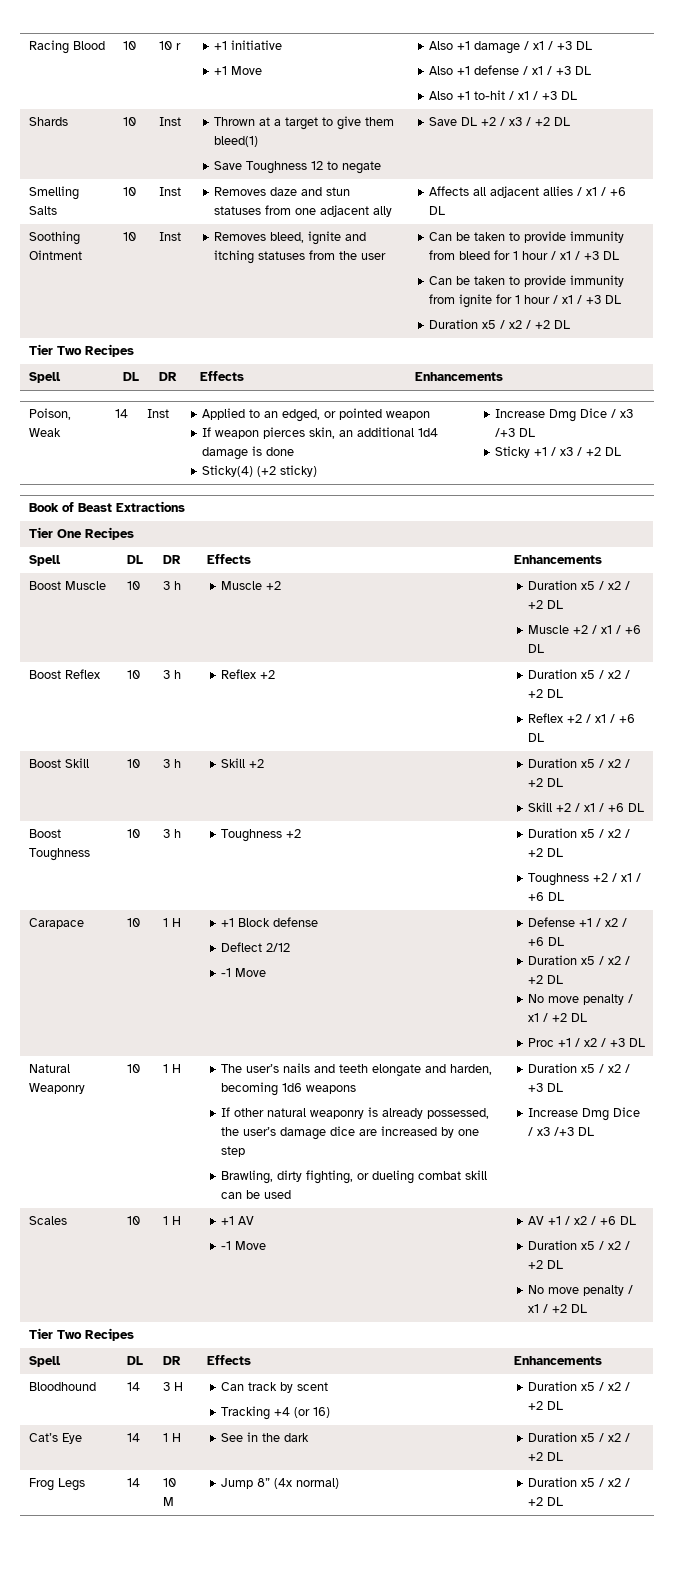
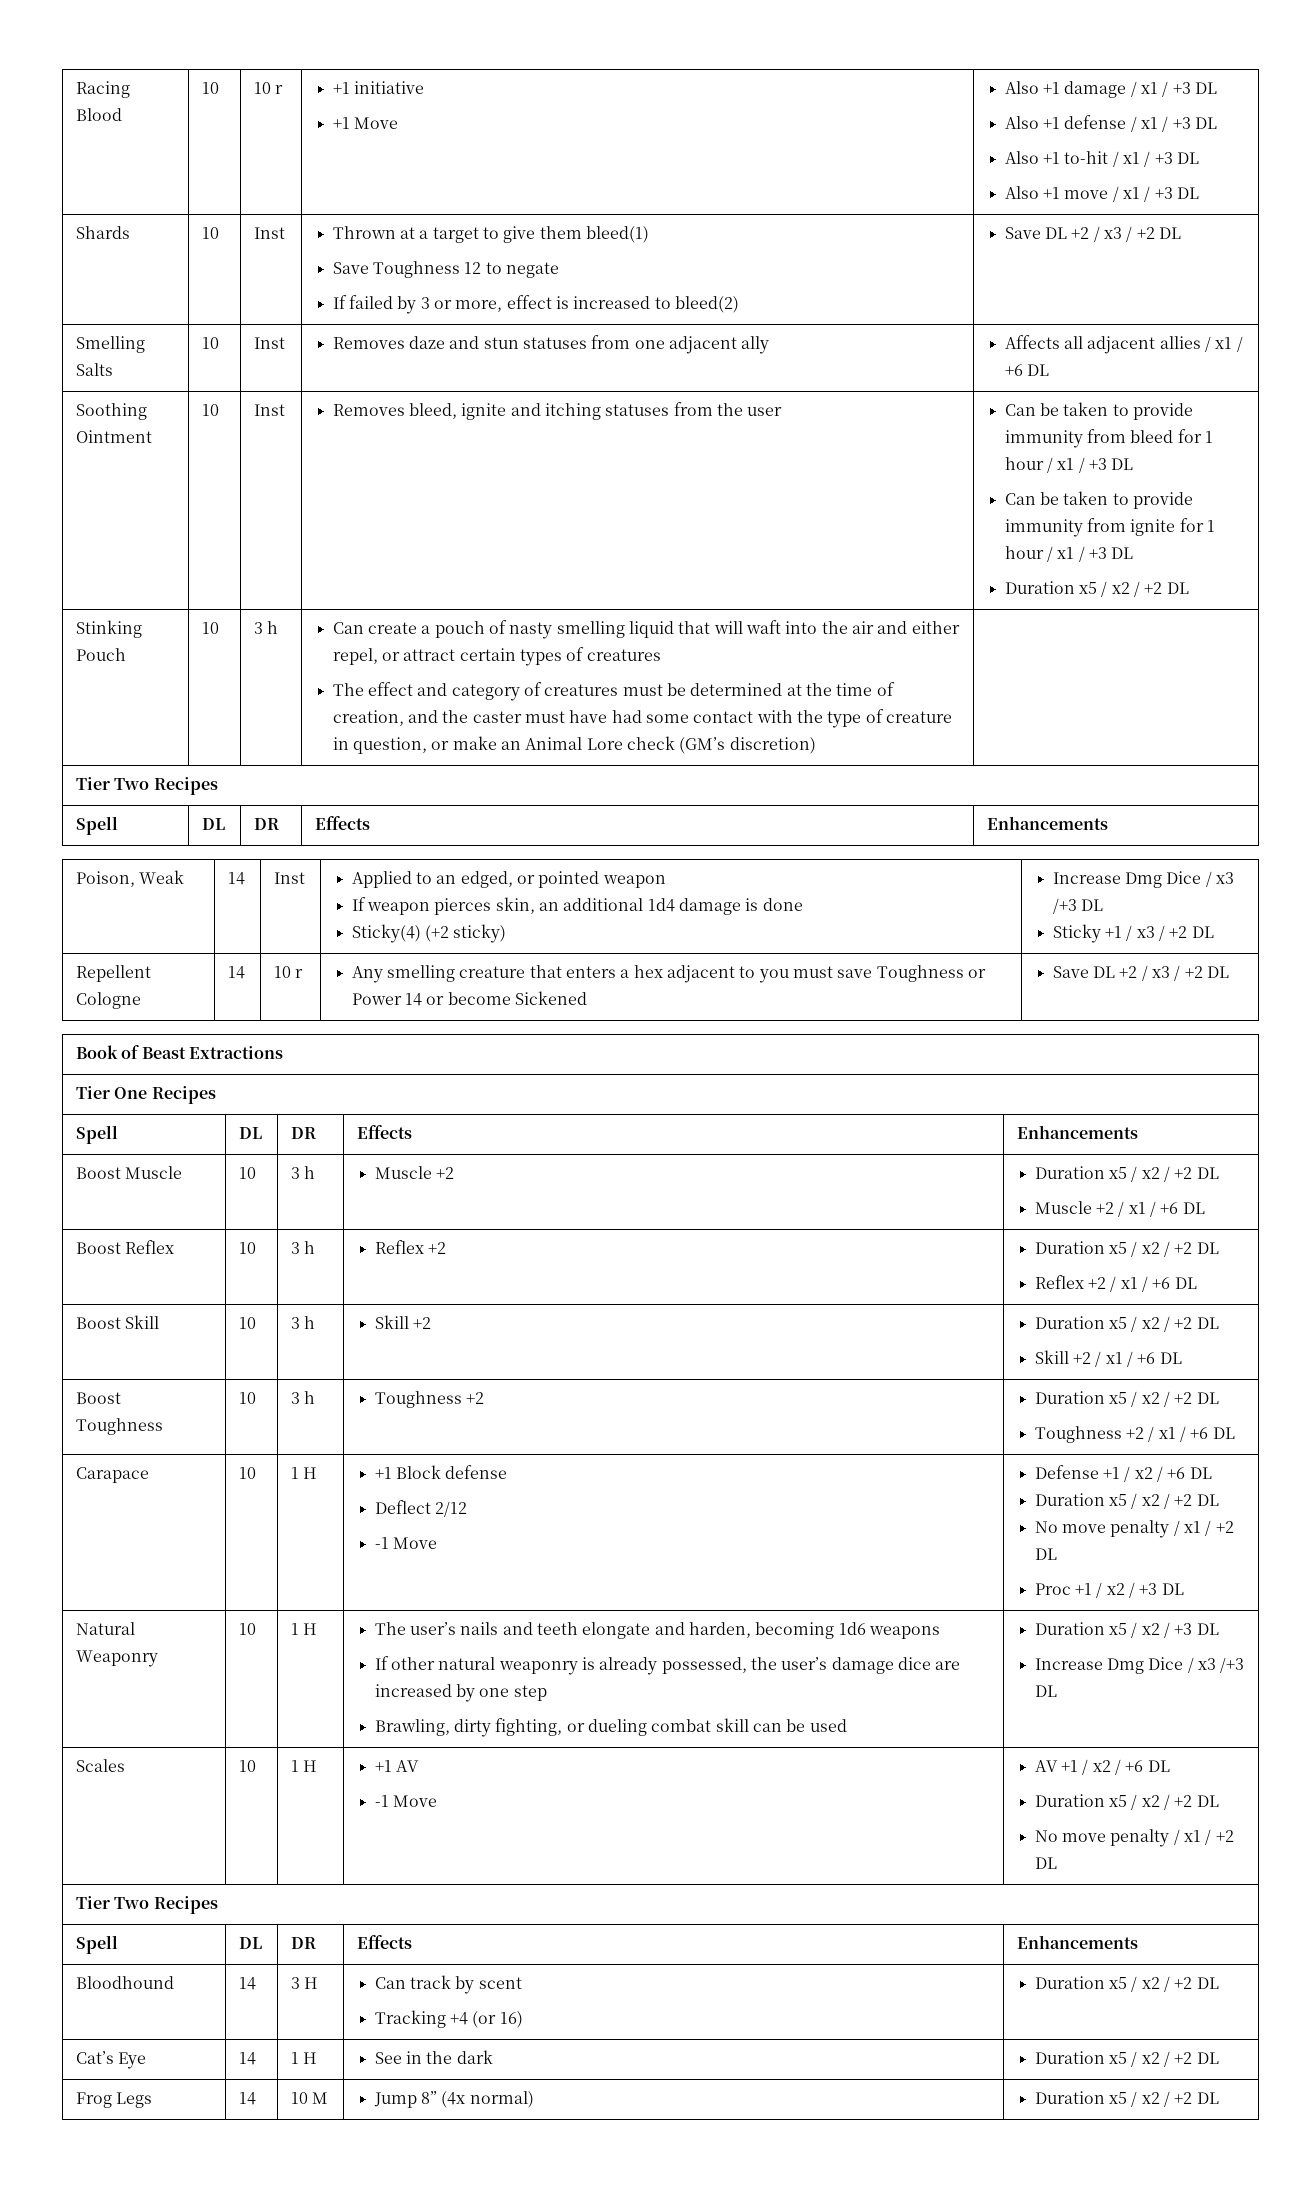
(577, 95) none -> [1004,186,1199,202] // Also +1 move / x1 / +3 DL
(381, 167) none -> [332,295,739,314] // If failed by 3 or more, effect is increased to bleed(2)
(570, 324) none -> [76,620,143,638] [76,648,127,661] [202,622,220,634] [254,621,279,634] [332,620,960,639] [332,647,661,666] [332,682,895,701] [332,709,952,728] [332,736,816,754] // Stinking Pouch | 10 | 3 h | Can create a pouch of nasty smelling liquid that will waft into the air and either repel, or attract certain types of creatures // The effect and category of creatures must be determined at the time of creation, and the caster must have had some contact with the type of creature in question, or make an Animal Lore check (GM’s discretion) |
(621, 451) none -> [76,965,152,982] [76,992,142,1009] [228,966,246,979] [274,966,304,978] [351,965,986,983] [351,991,588,1006] [1052,965,1229,981] // Repellent Cologne | 14 | 10 r | Any smelling creature that enters a hex adjacent to you must save Toughness or Power 14 or become Sickened | Save DL +2 / x3 / +2 DL

